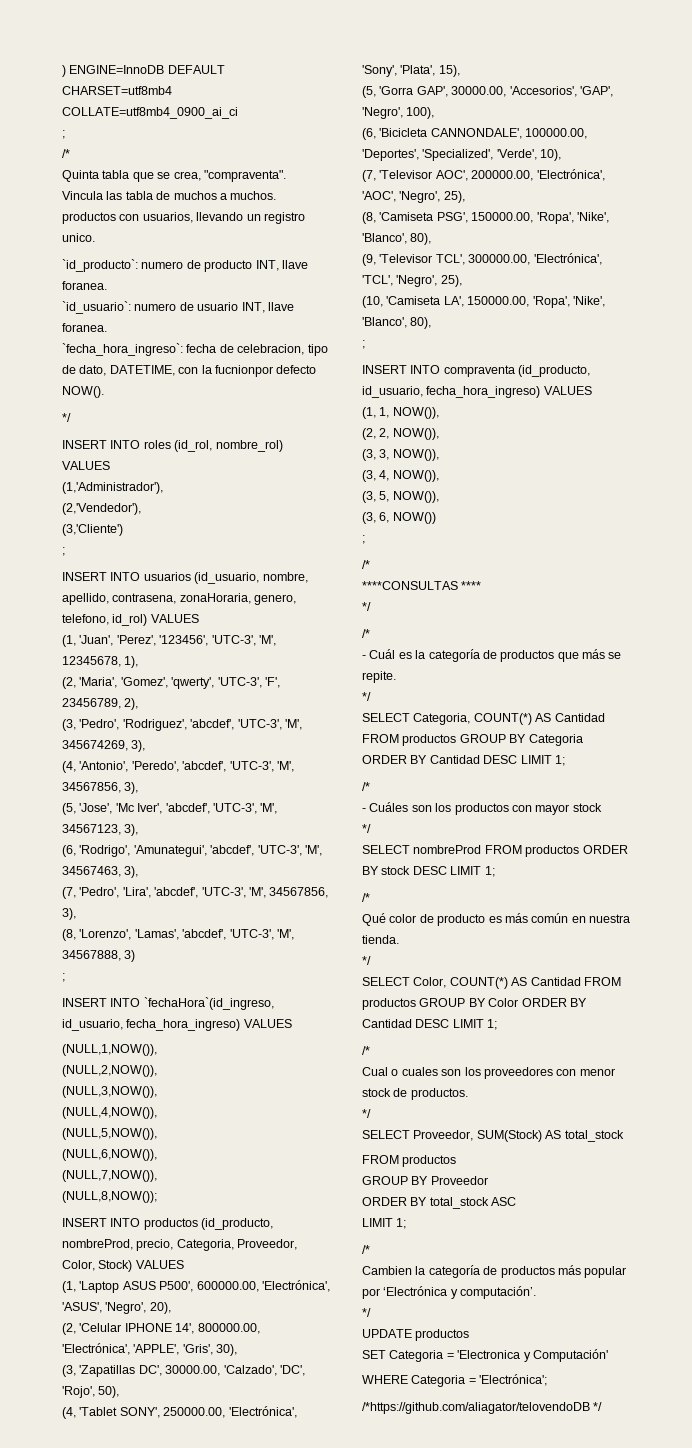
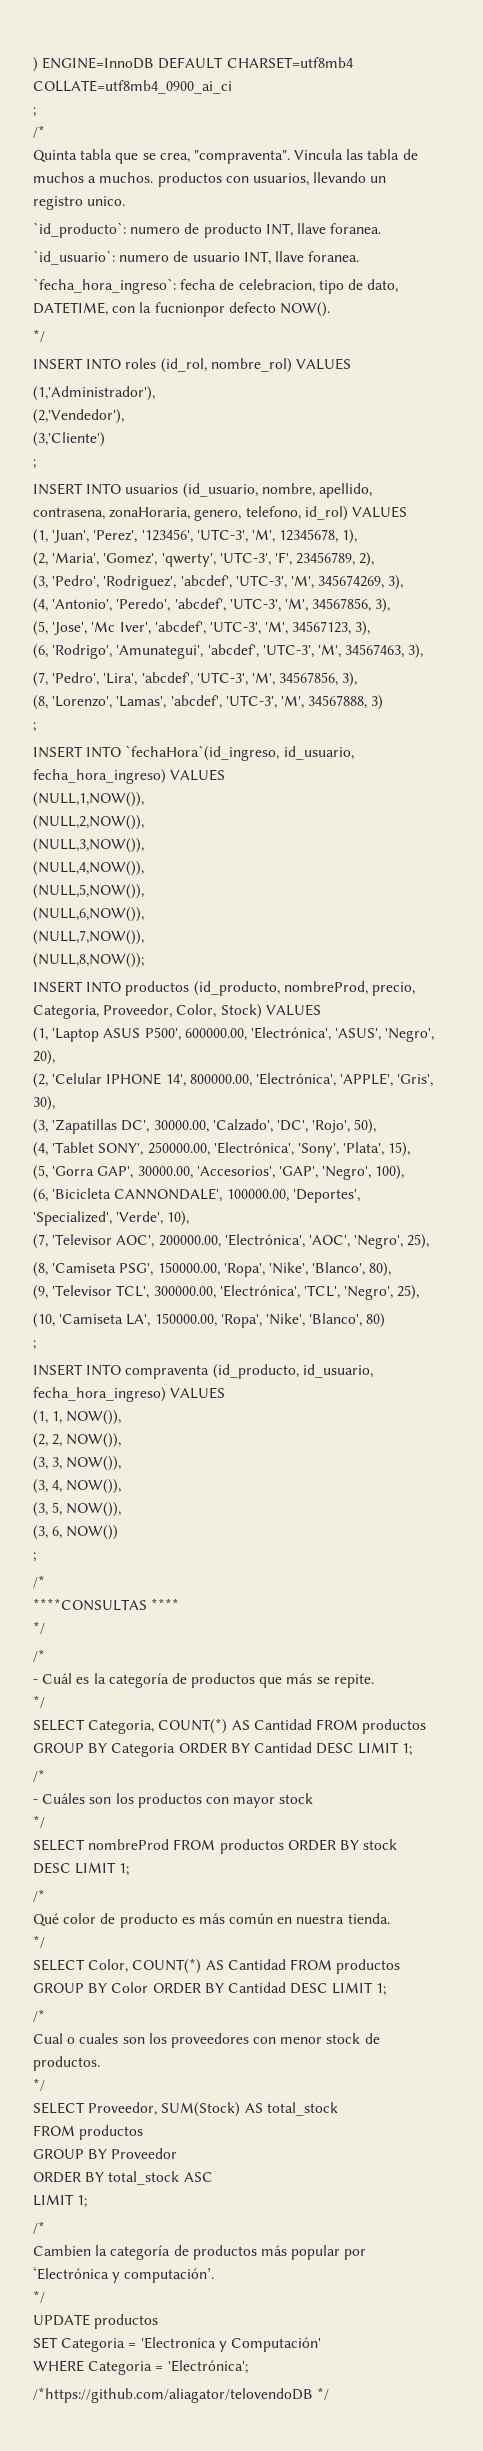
[410,317,432,329] 80), -> [366,1313,386,1328] 80)

